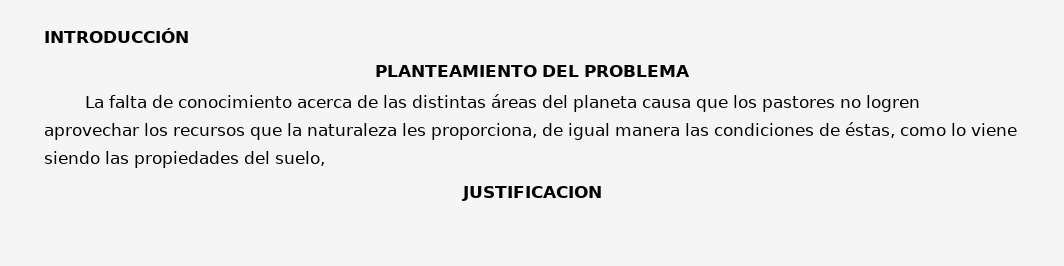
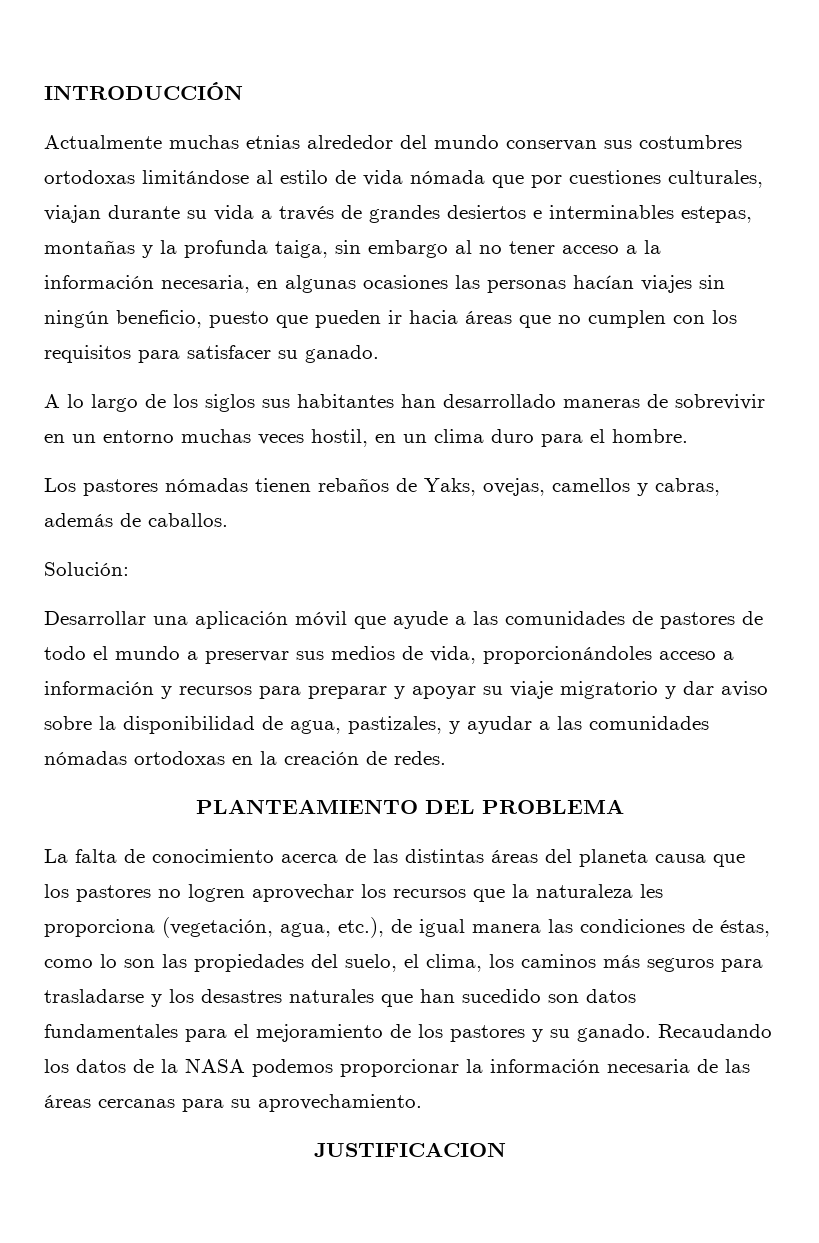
(189, 35) none -> [44,135,742,151] [44,170,763,188] [44,205,752,223] [44,240,661,258] [44,275,725,293] [44,310,737,328] [44,345,379,363] [44,394,765,412] [44,429,688,447] [44,478,720,496] [44,513,228,527] [44,562,129,576] [44,611,763,629] [44,646,734,664] [44,681,768,699] [44,716,709,734] [44,751,446,765] // Actualmente muchas etnias alrededor del mundo conservan sus costumbres ortodoxas limitándose al estilo de vida nómada que por cuestiones culturales, viajan durante su vida a través de grandes desiertos e interminables estepas, montañas y la profunda taiga, sin embargo al no tener acceso a la información necesaria, en algunas ocasiones las personas hacían viajes sin ningún beneficio, puesto que pueden ir hacia áreas que no cumplen con los requisitos para satisfacer su ganado. // A lo largo de los siglos sus habitantes han desarrollado maneras de sobrevivir en un entorno muchas veces hostil, en un clima duro para el hombre. // Los pastores nómadas tienen rebaños de Yaks, ovejas, camellos y cabras, además de caballos. // Solución: // Desarrollar una aplicación móvil que ayude a las comunidades de pastores de todo el mundo a preservar sus medios de vida, proporcionándoles acceso a información y recursos para preparar y apoyar su viaje migratorio y dar aviso sobre la disponibilidad de agua, pastizales, y ayudar a las comunidades nómadas ortodoxas en la creación de redes.
[431,123,537,140] proporciona, -> [44,917,384,938] proporciona (vegetación, agua, etc.),
[971,123,1017,136] [44,151,100,164] viene siendo -> [124,959,155,968] son
(325, 158) none -> [404,954,763,972] [44,989,636,1007] [44,1024,772,1042] [44,1058,750,1077] [44,1094,422,1112] el clima, los caminos más seguros para trasladarse y los desastres naturales que han sucedido son datos fundamentales para el mejoramiento de los pastores y su ganado. Recaudando los datos de la NASA podemos proporcionar la información necesaria de las áreas cercanas para su aprovechamiento.

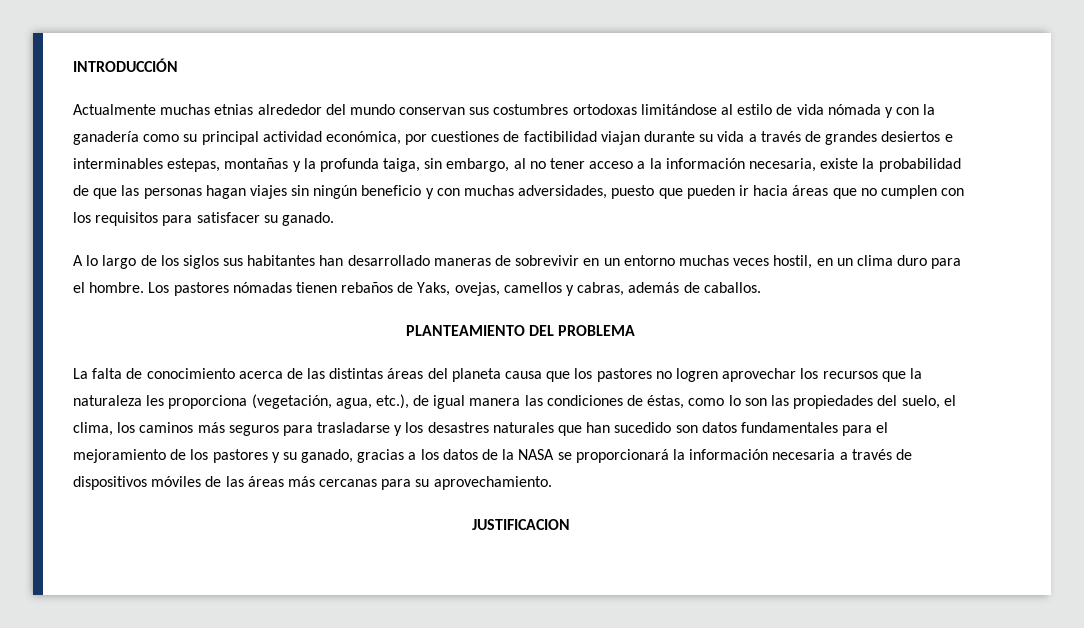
[492,170,763,188] que por cuestiones culturales, -> [884,104,936,118] [73,131,597,145] y con la ganadería como su principal actividad económica, por cuestiones de factibilidad
[368,240,448,258] embargo -> [446,158,510,172] embargo,
[257,275,448,293] en algunas ocasiones -> [820,158,961,172] [73,185,118,199] existe la probabilidad de que
[573,275,634,289] hacían -> [205,185,246,199] hagan
[116,310,202,328] beneficio, -> [361,185,608,199] beneficio y con muchas adversidades,
(688, 436) // -> (145, 287) none
[44,562,129,576] [44,611,763,629] [44,646,734,664] [44,681,768,699] [44,716,709,734] [44,751,446,765] // Solución: // Desarrollar una aplicación móvil que ayude a las comunidades de pastores de todo el mundo a preservar sus medios de vida, proporcionándoles acceso a información y recursos para preparar y apoyar su viaje migratorio y dar aviso sobre la disponibilidad de agua, pastizales, y ayudar a las comunidades nómadas ortodoxas en la creación de redes. -> (761, 287) none
[577,1024,772,1042] ganado. Recaudando -> [301,449,417,463] ganado, gracias a
[252,1059,459,1077] podemos proporcionar -> [557,449,669,463] se proporcionará
(690, 1066) none -> [839,449,912,460] [73,476,202,490] a través de dispositivos móviles
(91, 1101) none -> [287,476,315,487] más

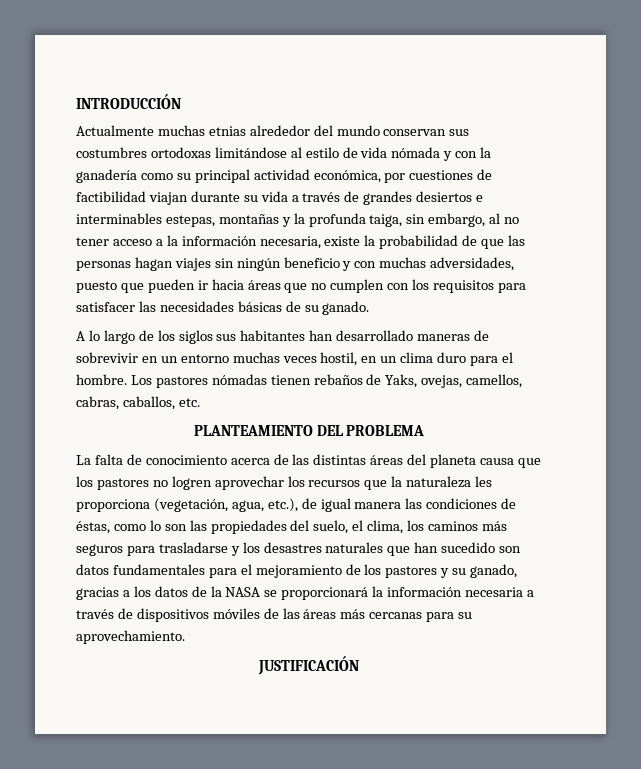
(260, 217) none -> [138,301,301,312] las necesidades básicas de
[503,282,761,296] camellos y cabras, además de caballos. -> [466,374,523,388] [76,396,200,410] camellos, cabras, caballos, etc.
[471,519,570,530] JUSTIFICACION -> [258,656,359,675] JUSTIFICACIÓN

